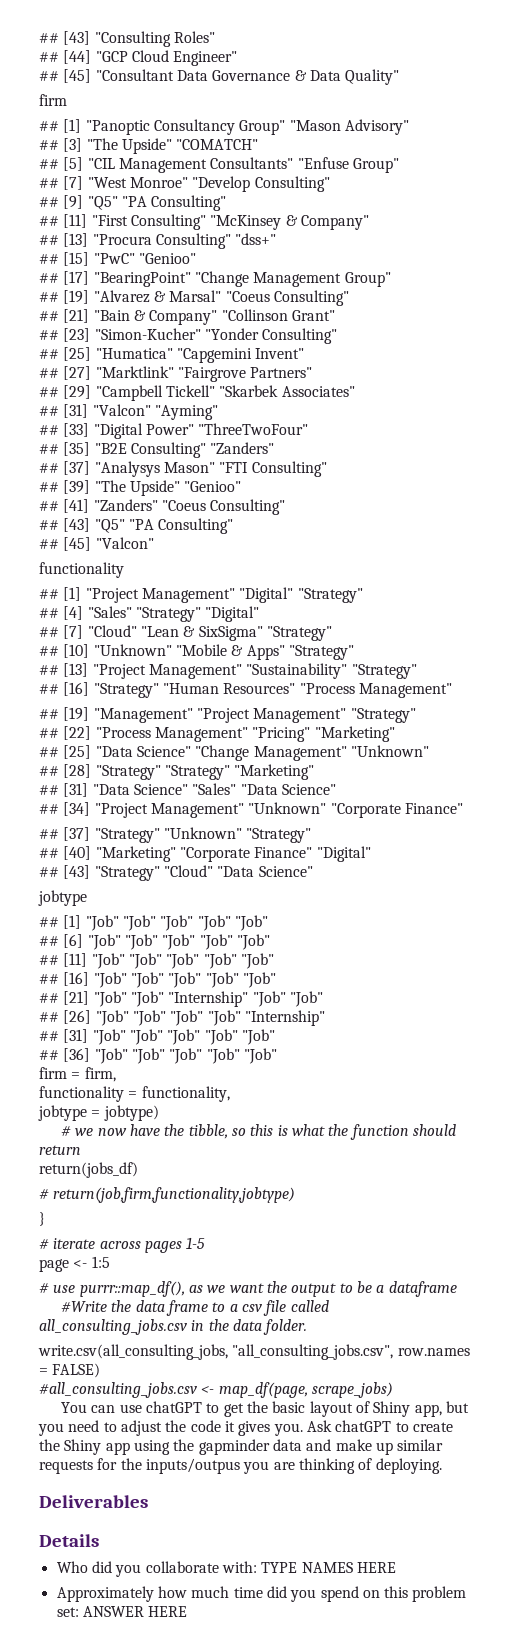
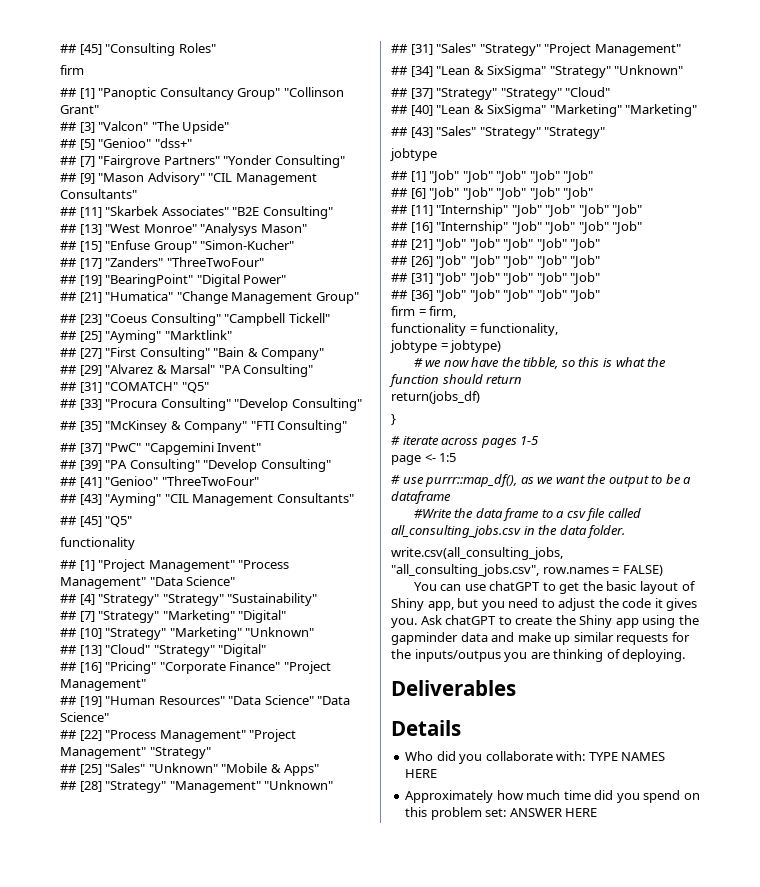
[39,31,91,45] ## [43] -> [60,44,102,55] ## [45]
[39,50,238,66] [39,69,400,85] // ## [44] "GCP Cloud Engineer" // ## [45] "Consultant Data Governance & Data Quality" -> (216, 48) none
[289,119,409,135] "Mason Advisory" -> [283,87,344,97] [60,105,99,114] "Collinson Grant"
[86,138,259,154] "The Upside" "COMATCH" -> [98,121,230,134] "Valcon" "The Upside"
[87,157,399,173] [39,176,251,192] "CIL Management Consultants" "Enfuse Group" // ## [7] "West Monroe" "Develop -> [98,138,192,148] [60,155,273,168] "Genioo" "dss+" // ## [7] "Fairgrove Partners" "Yonder
[87,195,227,211] [39,214,369,230] [39,233,277,249] "Q5" "PA Consulting" // ## [11] "First Consulting" "McKinsey & Company" // ## [13] "Procura Consulting" "dss+" -> [98,172,317,185] [60,189,137,199] [60,206,333,219] [60,223,307,236] "Mason Advisory" "CIL Management Consultants" // ## [11] "Skarbek Associates" "B2E Consulting" // ## [13] "West Monroe" "Analysys Mason"
[93,253,196,264] "PwC" "Genioo" -> [105,240,295,253] "Enfuse Group" "Simon-Kucher"
[93,271,391,287] [39,290,90,304] "BearingPoint" "Change Management Group" // ## [19] -> [105,257,264,267] [60,274,287,287] [60,291,359,304] [60,313,330,326] [60,330,232,343] [60,347,325,360] [60,365,102,376] "Zanders" "ThreeTwoFour" // ## [19] "BearingPoint" "Digital Power" // ## [21] "Humatica" "Change Management Group" // ## [23] "Coeus Consulting" "Campbell Tickell" // ## [25] "Ayming" "Marktlink" // ## [27] "First Consulting" "Bain & Company" // ## [29]
[225,290,349,306] [39,309,335,325] [39,328,338,344] [39,347,305,363] [39,366,313,382] [39,385,355,401] [39,404,218,420] [39,423,309,439] [39,442,275,458] [39,461,327,477] [39,480,242,496] [39,499,286,515] [39,518,234,534] [39,537,154,551] "Coeus Consulting" // ## [21] "Bain & Company" "Collinson Grant" // ## [23] "Simon-Kucher" "Yonder Consulting" // ## [25] "Humatica" "Capgemini Invent" // ## [27] "Marktlink" "Fairgrove Partners" // ## [29] "Campbell Tickell" "Skarbek Associates" // ## [31] "Valcon" "Ayming" // ## [33] "Digital Power" "ThreeTwoFour" // ## [35] "B2E Consulting" "Zanders" // ## [37] "Analysys Mason" "FTI Consulting" // ## [39] "The Upside" "Genioo" // ## [41] "Zanders" "Coeus Consulting" // ## [43] "Q5" "PA Consulting" // ## [45] "Valcon" -> [218,364,314,377] [60,382,209,393] [60,398,362,411] [60,420,348,433] [60,442,262,455] [60,459,331,472] [60,476,259,488] [60,493,354,506] [60,516,133,527] "PA Consulting" // ## [31] "COMATCH" "Q5" // ## [33] "Procura Consulting" "Develop Consulting" // ## [35] "McKinsey & Company" "FTI Consulting" // ## [37] "PwC" "Capgemini Invent" // ## [39] "PA Consulting" "Develop Consulting" // ## [41] "Genioo" "ThreeTwoFour" // ## [43] "Ayming" "CIL Management Consultants" // ## [45] "Q5"
[239,587,363,603] [39,606,260,622] [39,625,332,641] [39,644,354,660] [39,663,417,679] [39,682,452,698] [39,707,416,723] [39,726,395,742] [39,745,429,761] "Digital" "Strategy" // ## [4] "Sales" "Strategy" "Digital" // ## [7] "Cloud" "Lean & SixSigma" "Strategy" // ## [10] "Unknown" "Mobile & Apps" "Strategy" // ## [13] "Project Management" "Sustainability" "Strategy" // ## [16] "Strategy" "Human Resources" "Process Management" // ## [19] "Management" "Project Management" "Strategy" // ## [22] "Process Management" "Pricing" "Marketing" // ## [25] "Data Science" "Change Management" "Unknown" -> [238,560,290,569] [60,576,236,589] [60,593,318,606] [60,610,287,623] [60,627,315,640] [60,644,267,657] [60,661,331,674] [60,679,146,691] [60,695,351,707] [60,712,109,722] [60,729,297,742] [60,747,211,759] [60,763,320,776] "Process Management" "Data Science" // ## [4] "Strategy" "Strategy" "Sustainability" // ## [7] "Strategy" "Marketing" "Digital" // ## [10] "Strategy" "Marketing" "Unknown" // ## [13] "Cloud" "Strategy" "Digital" // ## [16] "Pricing" "Corporate Finance" "Project Management" // ## [19] "Human Resources" "Data Science" "Data Science" // ## [22] "Process Management" "Project Management" "Strategy" // ## [25] "Sales" "Unknown" "Mobile & Apps"
[164,764,315,780] [39,783,336,797] [39,802,463,818] "Strategy" "Marketing" // ## [31] "Data Science" "Sales" "Data Science" // ## [34] "Project Management" "Unknown" "Corporate Finance" -> [169,780,334,793] [391,43,681,56] [391,65,684,78] "Management" "Unknown" // ## [31] "Sales" "Strategy" "Project Management" // ## [34] "Lean & SixSigma" "Strategy" "Unknown"
[163,827,312,843] "Unknown" "Strategy" -> [500,87,611,100] "Strategy" "Cloud"
[95,846,371,862] [39,865,313,881] "Marketing" "Corporate Finance" "Digital" // ## [43] "Strategy" "Cloud" "Data Science" -> [436,104,698,117] [391,126,606,139] "Lean & SixSigma" "Marketing" "Marketing" // ## [43] "Sales" "Strategy" "Strategy"
[91,953,125,969] "Job" -> [436,204,509,217] "Internship"
[93,972,127,988] "Job" -> [436,221,509,234] "Internship"
[168,991,249,1007] "Internship" -> [503,238,534,251] "Job"
[244,1010,325,1026] "Internship" -> [570,255,601,268] "Job"
[39,1187,296,1203] // # return(job,firm,functionality,jobtype) -> (480, 397) none
[39,1382,393,1398] // #all_consulting_jobs.csv <- map_df(page, scrape_jobs) -> (663, 570) none

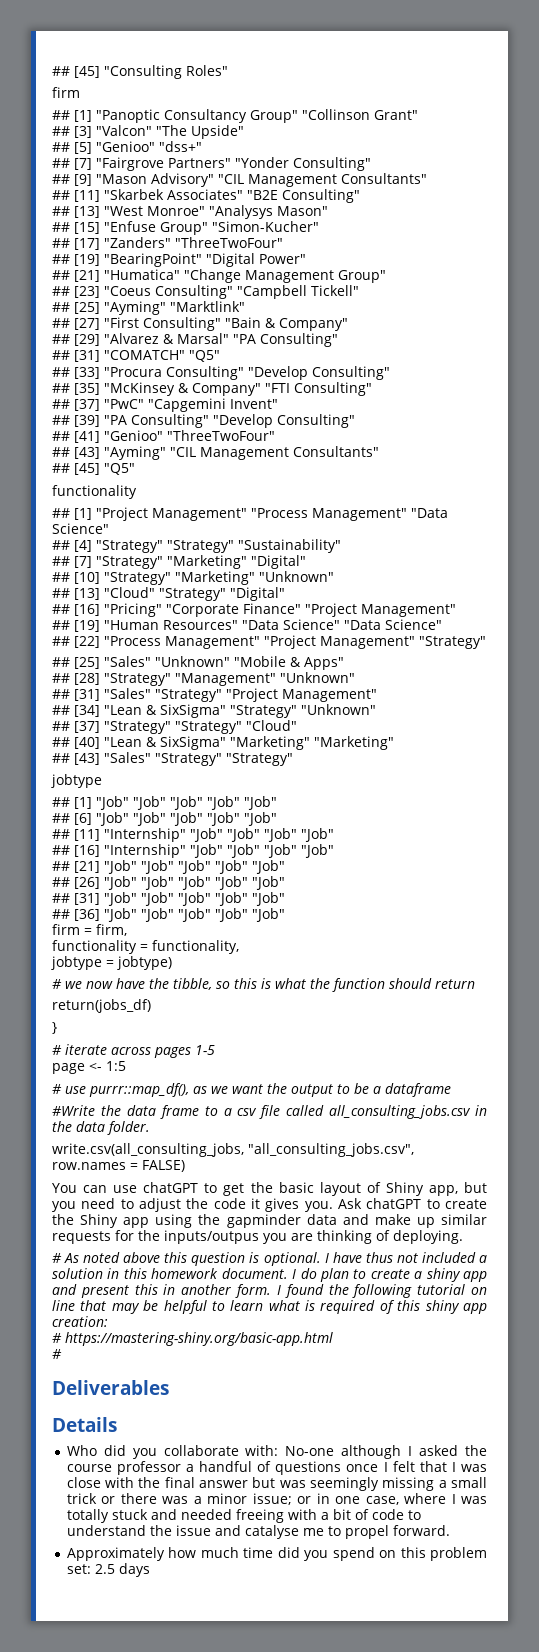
(686, 655) none -> [52,1252,488,1266] [52,1268,488,1282] [52,1284,487,1298] [52,1300,487,1314] [52,1316,108,1327] [52,1332,333,1346] [52,1349,62,1359] // # As noted above this question is optional. I have thus not included a solution in this homework document. I do plan to create a shiny app and present this in another form. I found the following tutorial on line that may be helpful to learn what is required of this shiny app creation: // # https://mastering-shiny.org/basic-app.html // #
[588,752,666,761] [405,769,438,778] TYPE NAMES HERE -> [285,1445,488,1459] [66,1461,488,1475] [66,1477,487,1491] [66,1493,487,1505] [66,1509,421,1523] [66,1525,450,1539] No-one although I asked the course professor a handful of questions once I felt that I was close with the final answer but was seemingly missing a small trick or there was a minor issue; or in one case, where I was totally stuck and needed freeing with a bit of code to understand the issue and catalyse me to propel forward.
[509,808,598,817] ANSWER HERE -> [94,1563,150,1577] 2.5 days

